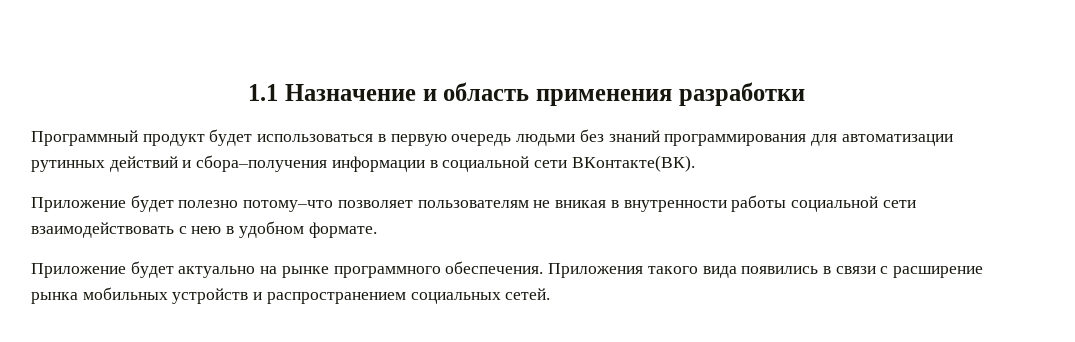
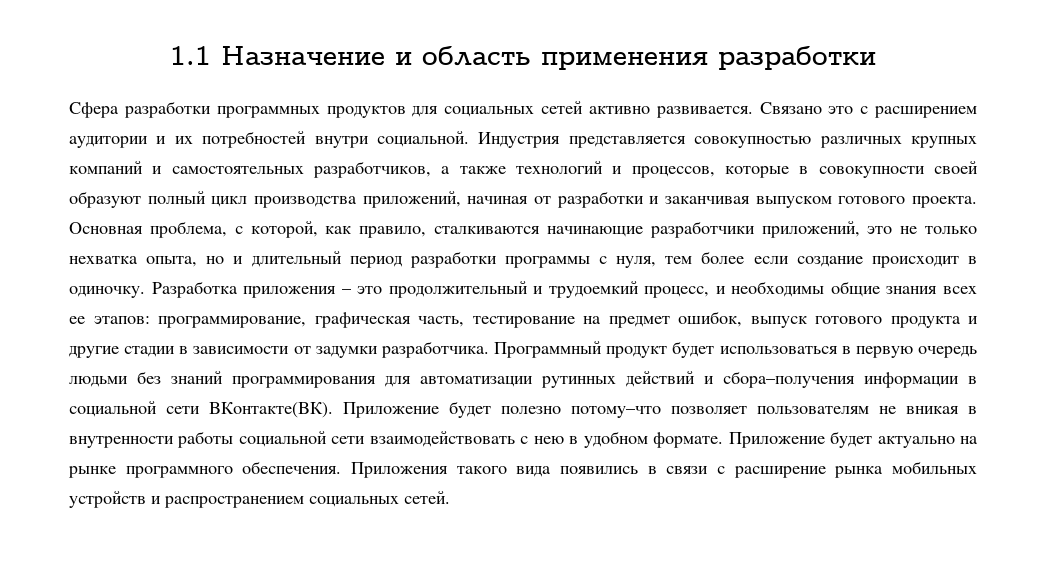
(805, 94) none -> [69,101,978,118] [69,131,977,148] [69,161,979,178] [69,191,977,208] [69,221,978,238] [69,251,977,268] [69,281,978,298] [69,311,978,328] [69,341,489,358] Сфера разработки программных продуктов для социальных сетей активно развивается. Связано это с расширением аудитории и их потребностей внутри социальной. Индустрия представляется совокупностью различных крупных компаний и самостоятельных разработчиков, а также технологий и процессов, которые в совокупности своей образуют полный цикл производства приложений, начиная от разработки и заканчивая выпуском готового проекта. Основная проблема, с которой, как правило, сталкиваются начинающие разработчики приложений, это не только нехватка опыта, но и длительный период разработки программы с нуля, тем более если создание происходит в одиночку. Разработка приложения – это продолжительный и трудоемкий процесс, и необходимы общие знания всех ее этапов: программирование, графическая часть, тестирование на предмет ошибок, выпуск готового продукта и другие стадии в зависимости от задумки разработчика.
(695, 163) // -> (333, 410) none
(377, 230) // -> (724, 440) none

